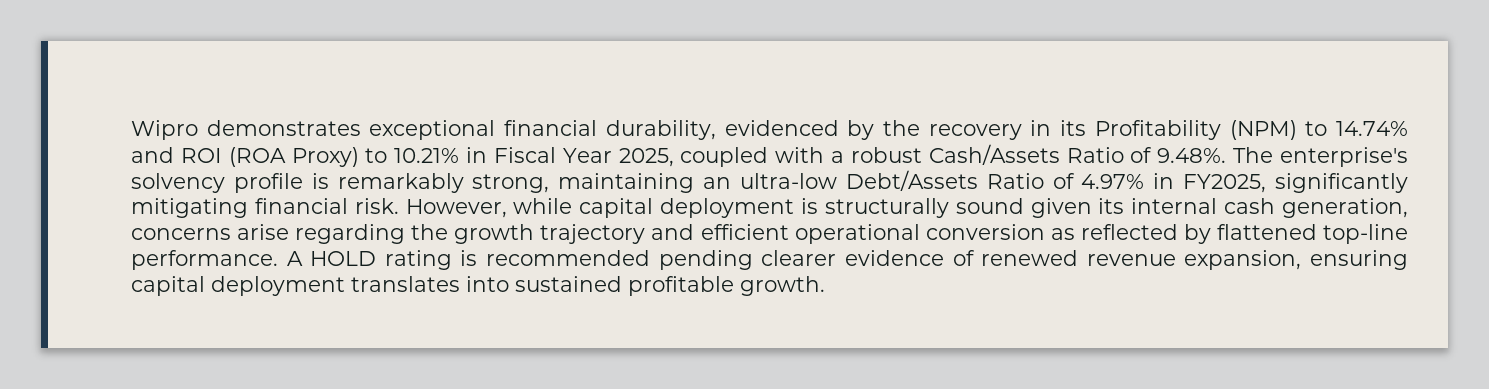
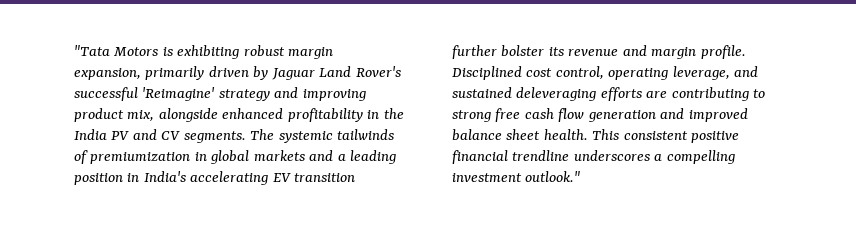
[131,120,1408,140] [131,144,1409,167] [131,170,1409,193] [131,198,1409,218] [131,224,1409,244] [131,250,1408,270] [131,276,825,296] Wipro demonstrates exceptional financial durability, evidenced by the recovery in its Profitability (NPM) to 14.74% and ROI (ROA Proxy) to 10.21% in Fiscal Year 2025, coupled with a robust Cash/Assets Ratio of 9.48%. The enterprise's solvency profile is remarkably strong, maintaining an ultra-low Debt/Assets Ratio of 4.97% in FY2025, significantly mitigating financial risk. However, while capital deployment is structurally sound given its internal cash generation, concerns arise regarding the growth trajectory and efficient operational conversion as reflected by flattened top-line performance. A HOLD rating is recommended pending clearer evidence of renewed revenue expansion, ensuring capital deployment translates into sustained profitable growth. -> [74,45,334,59] [74,66,401,80] [74,87,366,101] [74,108,404,122] [74,129,395,143] [74,150,397,164] [74,171,356,185] [452,45,746,59] [452,66,759,80] [452,87,766,101] [452,108,748,122] [452,129,740,143] [452,150,735,164] [452,171,581,182] "Tata Motors is exhibiting robust margin expansion, primarily driven by Jaguar Land Rover's successful 'Reimagine' strategy and improving product mix, alongside enhanced profitability in the India PV and CV segments. The systemic tailwinds of premiumization in global markets and a leading position in India's accelerating EV transition further bolster its revenue and margin profile. Disciplined cost control, operating leverage, and sustained deleveraging efforts are contributing to strong free cash flow generation and improved balance sheet health. This consistent positive financial trendline underscores a compelling investment outlook."

